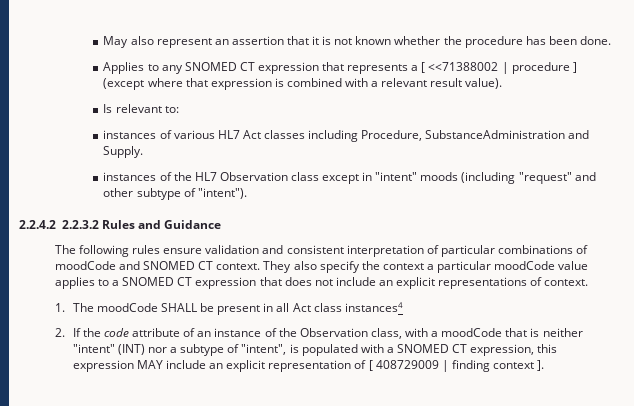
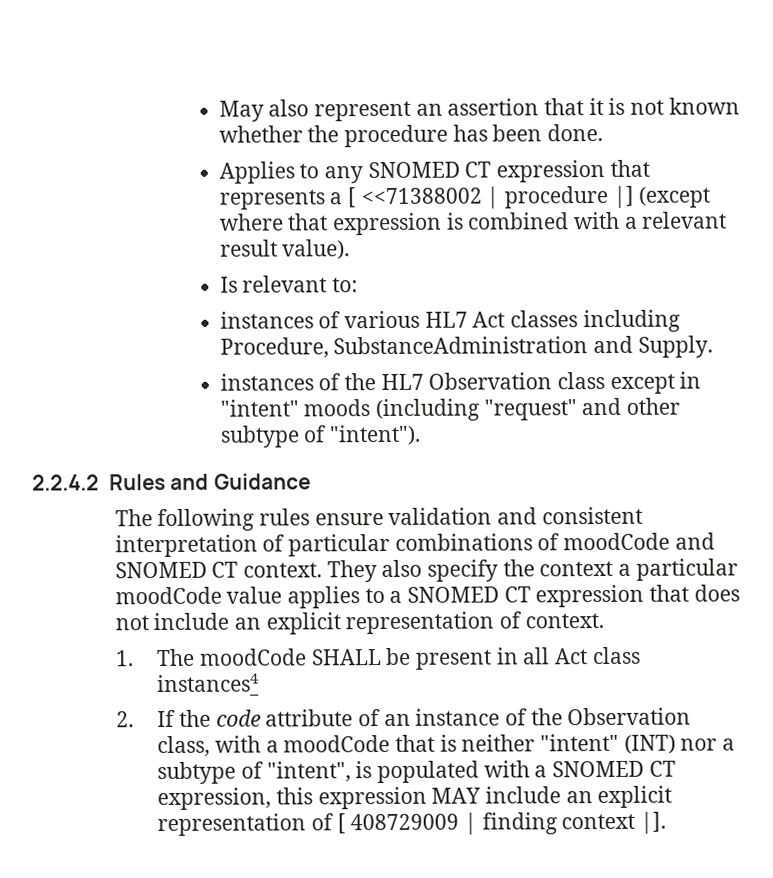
[572,62,577,73] ] -> [612,185,634,208] |]
[61,220,99,229] 2.2.3.2 -> (99, 482) none
[438,277,528,289] representations -> [345,611,495,635] representation
[537,360,545,371] ]. -> [639,811,666,834] |].

